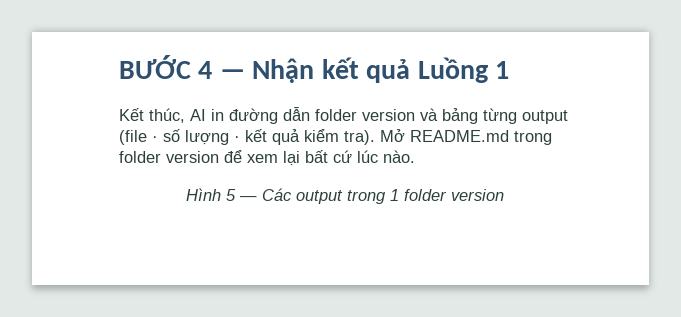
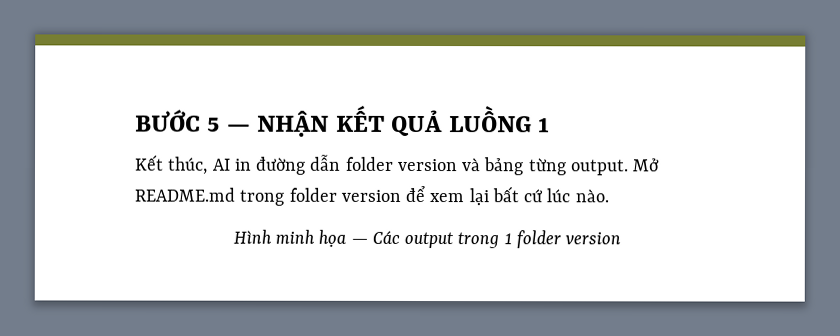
[198,57,488,83] 4 — Nhận kết quả Luồng -> [207,104,532,137] 5 — NHẬN KẾT QUẢ LUỒNG
[522,110,568,124] [119,129,375,145] output (file · số lượng · kết quả kiểm tra). -> [569,159,629,176] output.
[225,189,236,201] 5 -> [275,229,347,247] minh họa

